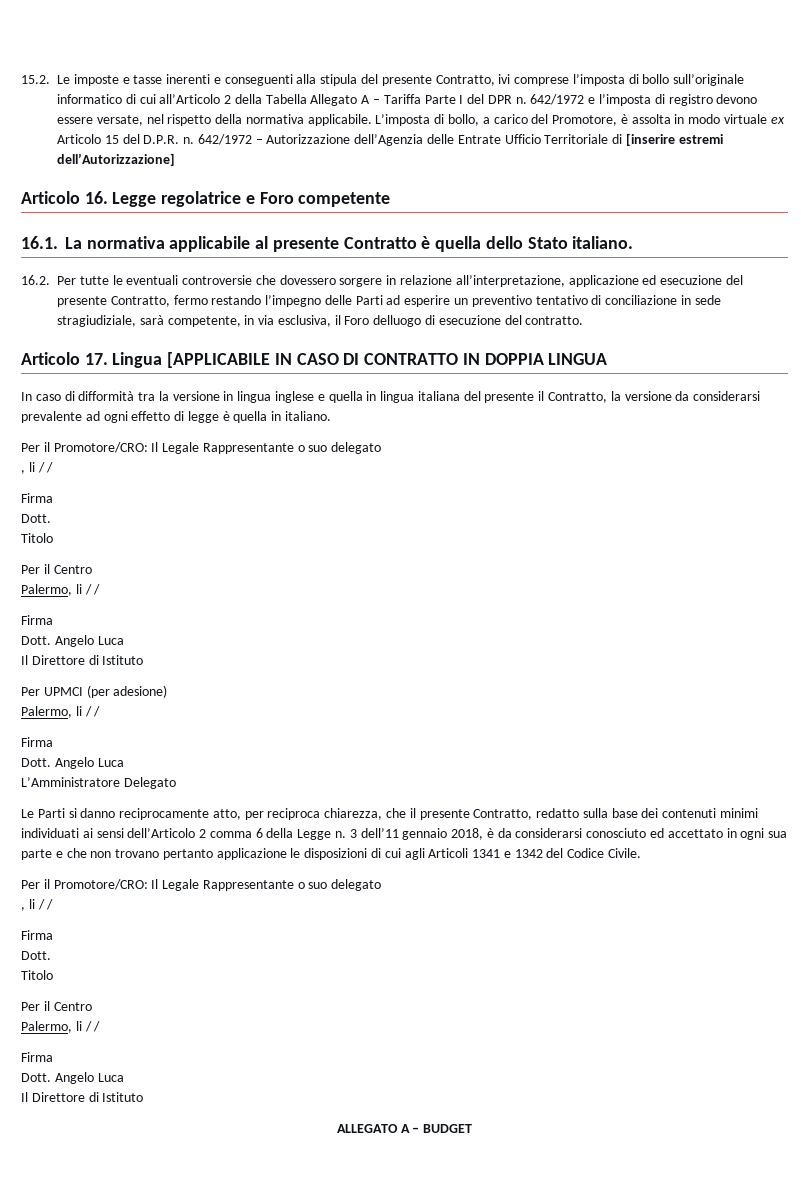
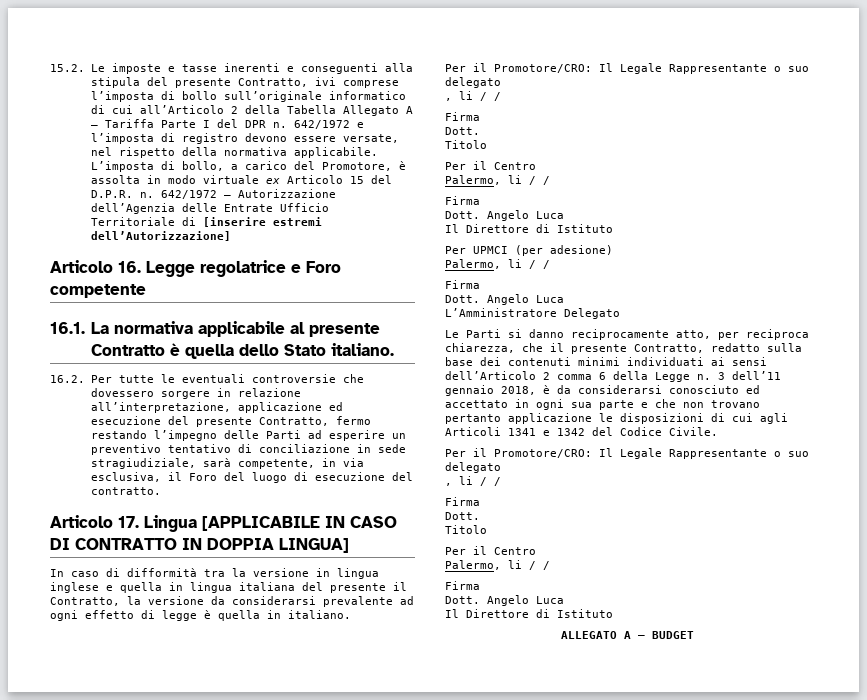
[373,315,422,327] delluogo -> [223,472,287,483] del luogo
[548,353,608,365] LINGUA -> [279,538,349,553] LINGUA]

